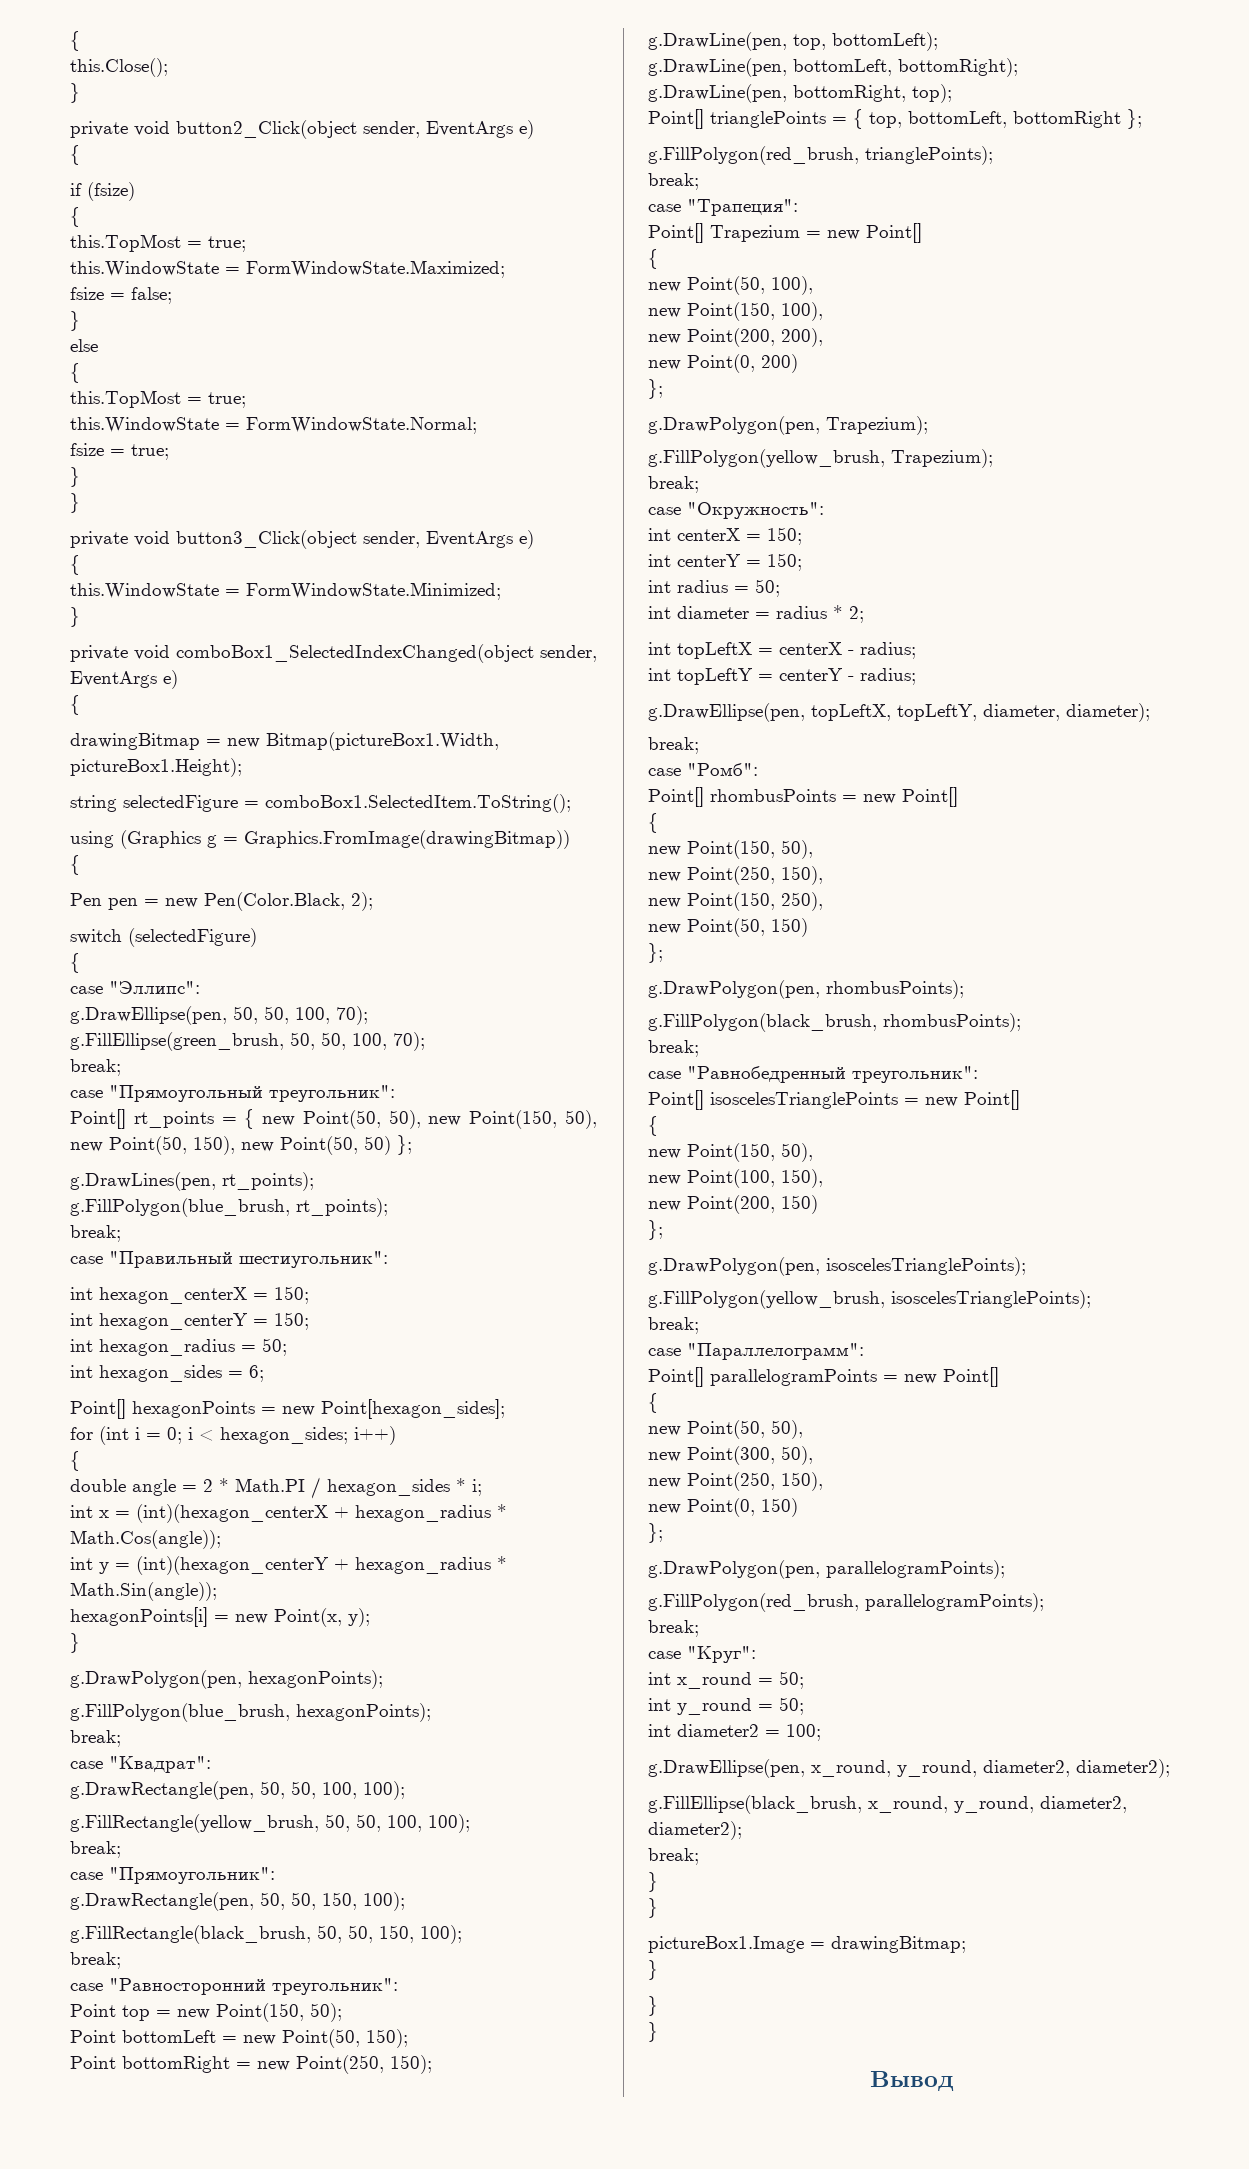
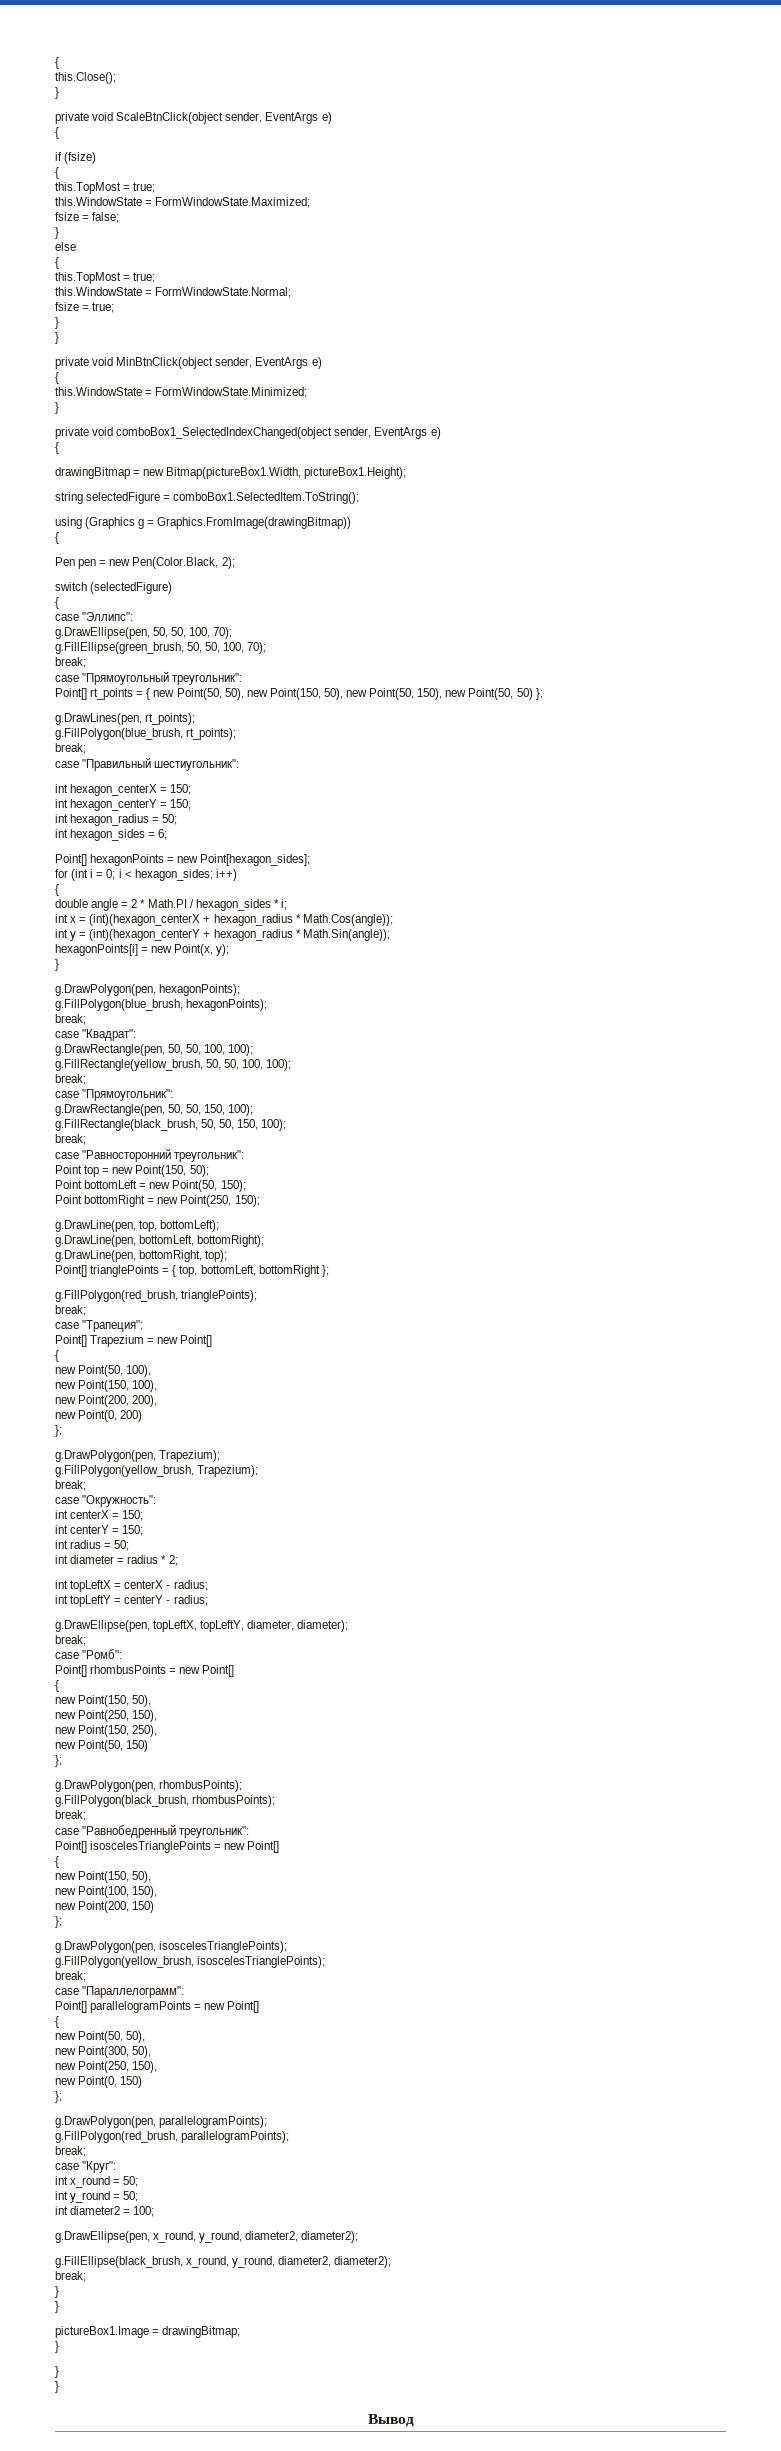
[176,120,357,139] button2_Click(object -> [116,112,224,124] ScaleBtnClick(object
[176,530,357,549] button3_Click(object -> [116,357,214,369] MinBtnClick(object

